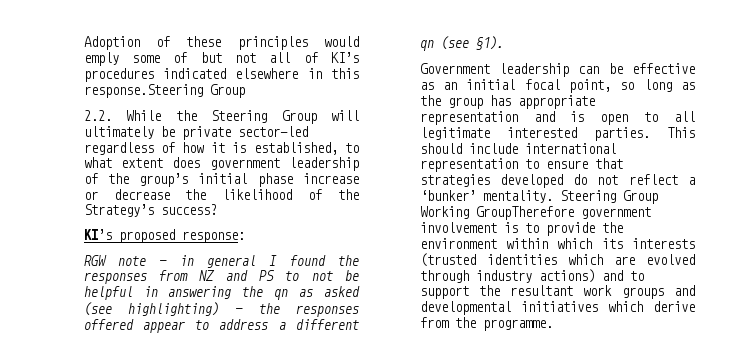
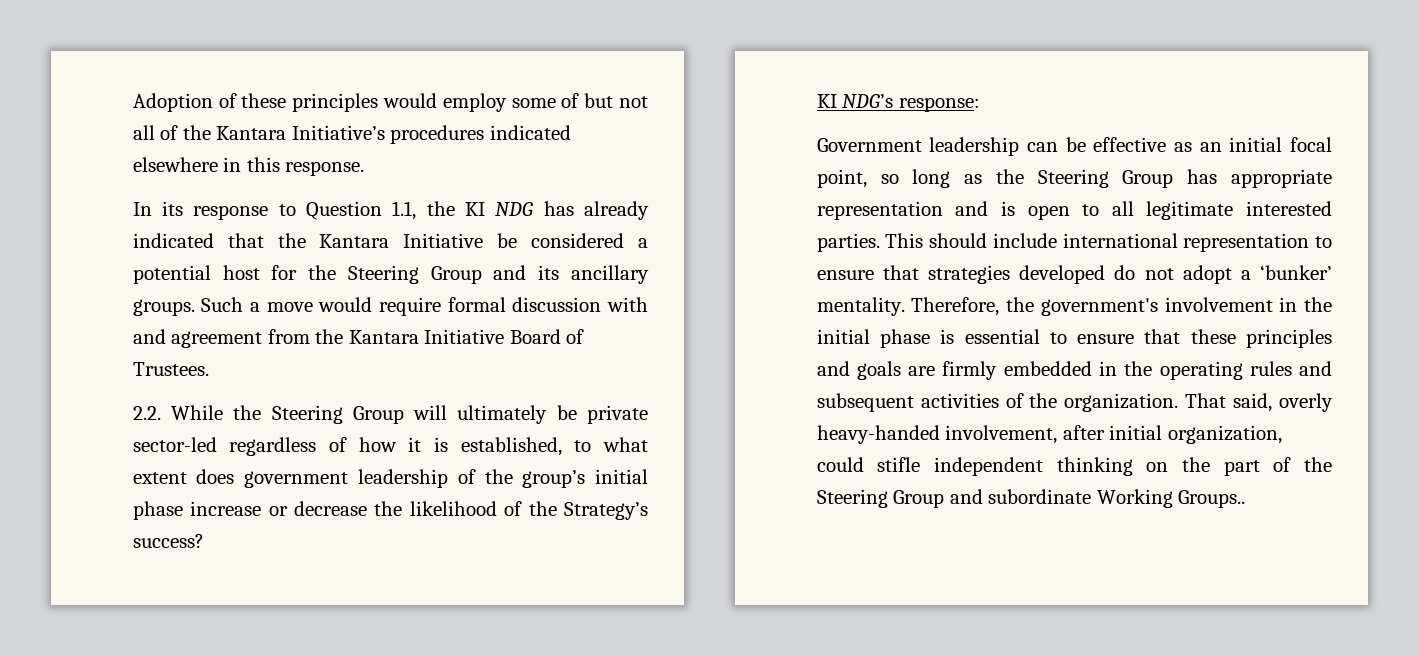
[83,52,119,66] emply -> [442,93,507,112] employ
[331,52,359,63] KI’s -> [182,125,385,140] the Kantara Initiative’s
[83,84,245,98] response.Steering Group -> [285,161,365,176] [132,201,649,220] [132,233,648,248] [132,265,649,284] [132,297,648,316] [132,329,585,348] [132,362,209,376] response. // In its response to Question 1.1, the KI NDG has already indicated that the Kantara Initiative be considered a potential host for the Steering Group and its ancillary groups. Such a move would require formal discussion with and agreement from the Kantara Initiative Board of Trustees.
[83,229,175,243] KI’s proposed -> [816,94,894,108] KI NDG’s
[83,255,359,268] [83,270,359,284] [83,286,360,300] [83,302,360,317] [83,319,359,333] [419,36,504,51] // RGW note – in general I found the responses from NZ and PS to not be helpful in answering the qn as asked (see highlighting) – the responses offered appear to address a different qn (see §1). -> (980, 104) none
[447,97,483,109] group -> [1037,169,1174,188] Steering Group
[628,174,678,185] reflect -> [1182,265,1232,284] adopt
[559,190,658,204] [419,206,651,220] [419,222,623,236] [419,238,695,249] [419,253,695,267] [419,269,644,283] [419,285,695,299] [419,301,695,315] [419,317,553,331] Steering Group Working GroupTherefore government involvement is to provide the environment within which its interests (trusted identities which are evolved through industry actions) and to support the resultant work groups and developmental initiatives which derive from the programme. -> [911,297,1332,316] [816,329,1332,348] [816,361,1332,380] [816,393,1333,412] [816,425,1282,444] [816,457,1332,476] [816,489,1246,508] Therefore, the government's involvement in the initial phase is essential to ensure that these principles and goals are firmly embedded in the operating rules and subsequent activities of the organization. That said, overly heavy-handed involvement, after initial organization, could stifle independent thinking on the part of the Steering Group and subordinate Working Groups..

